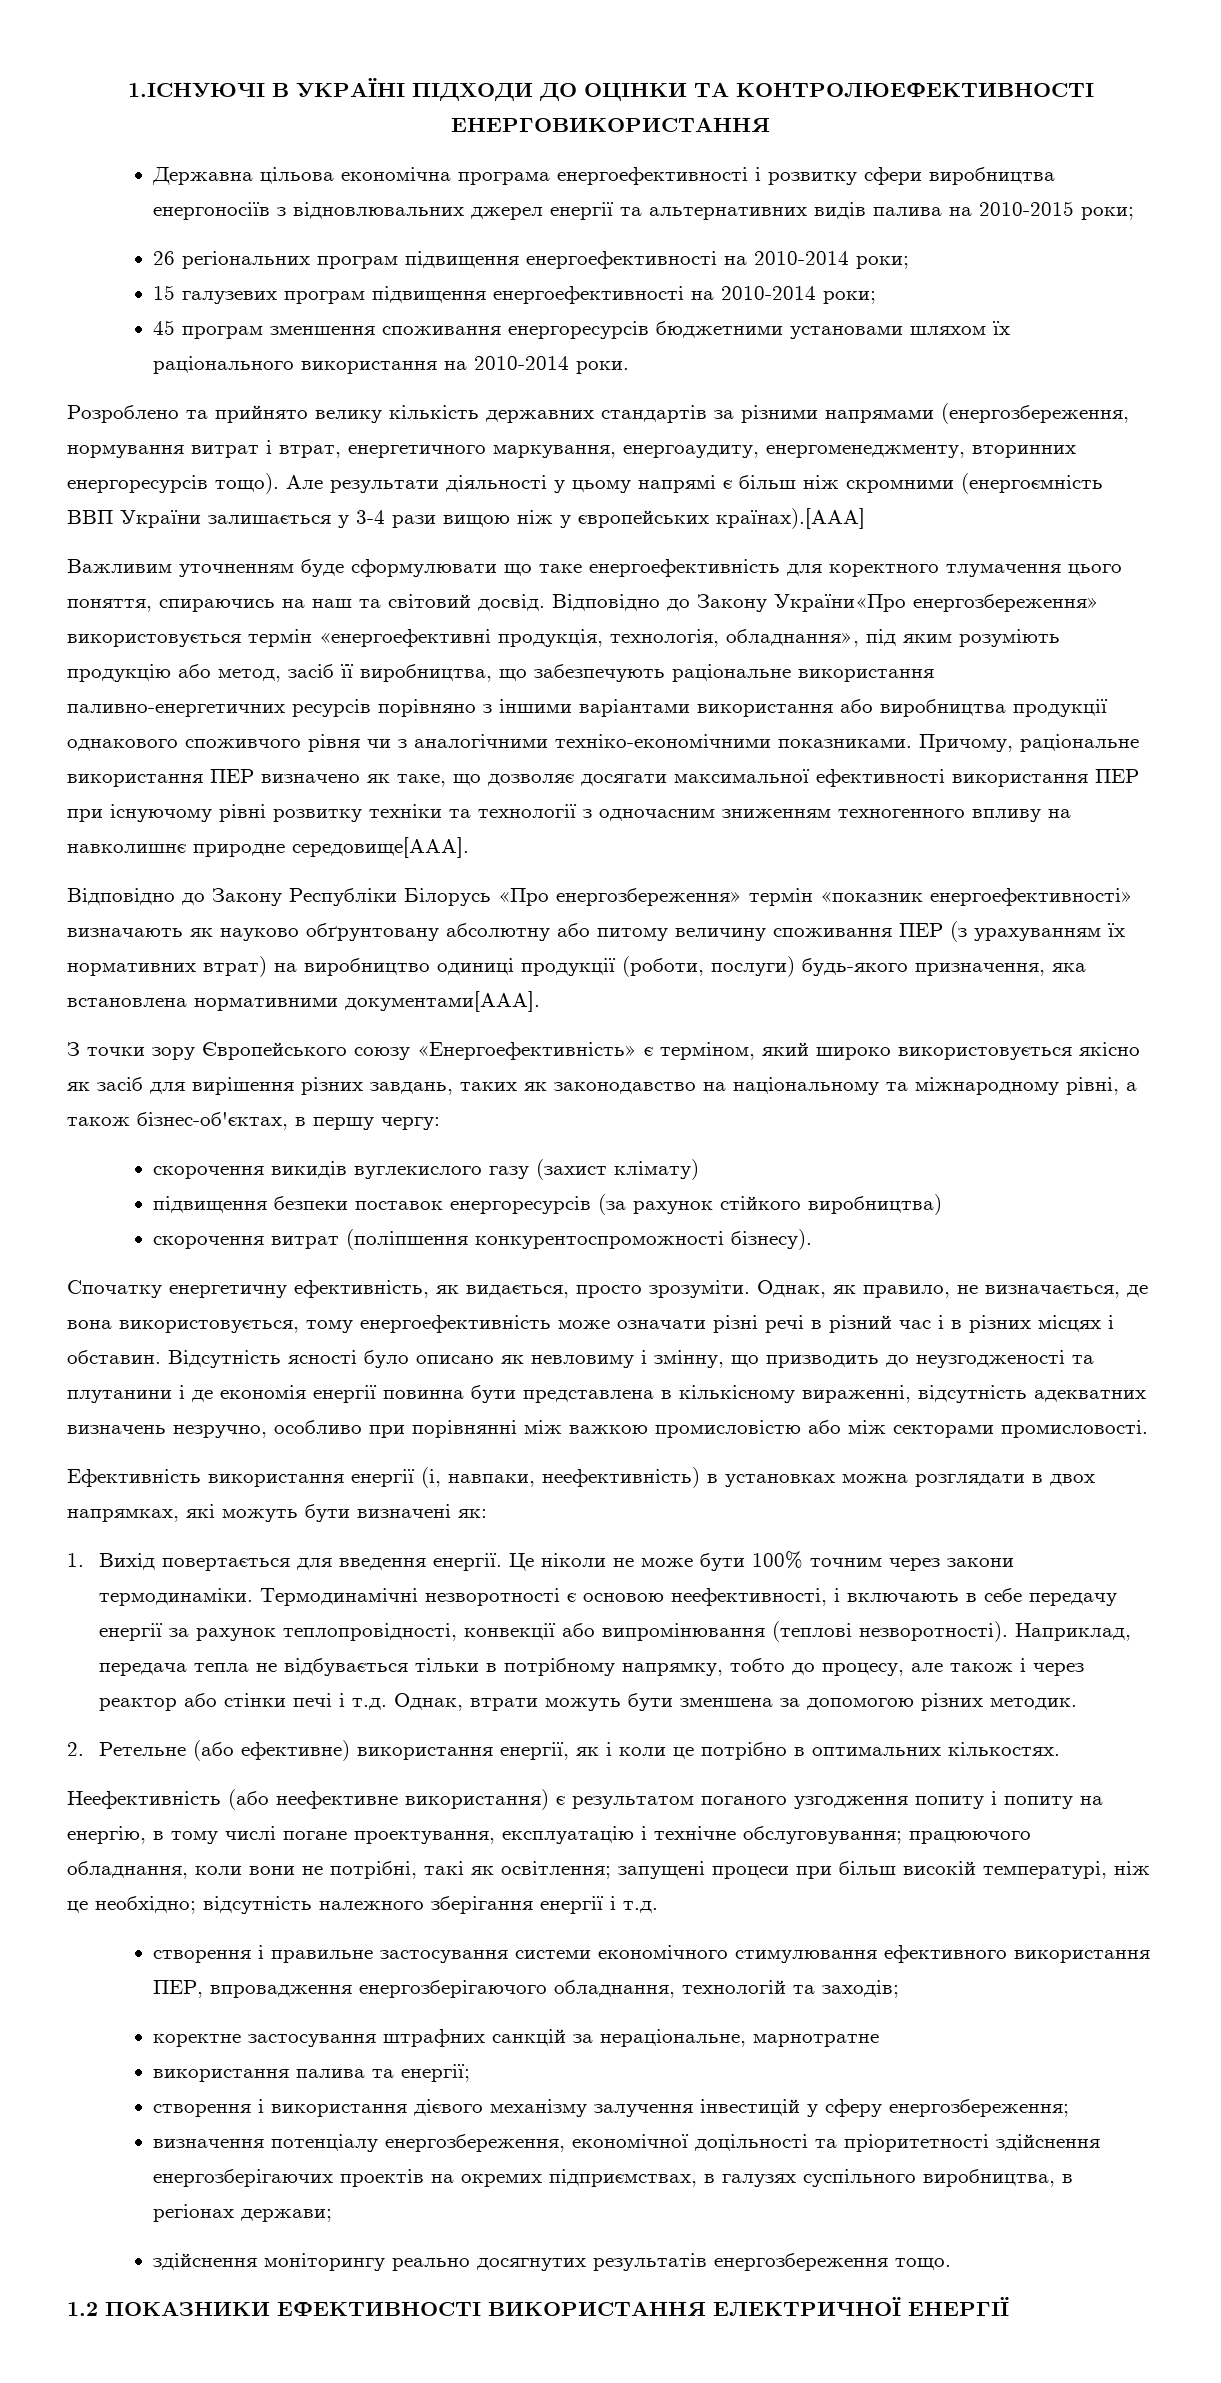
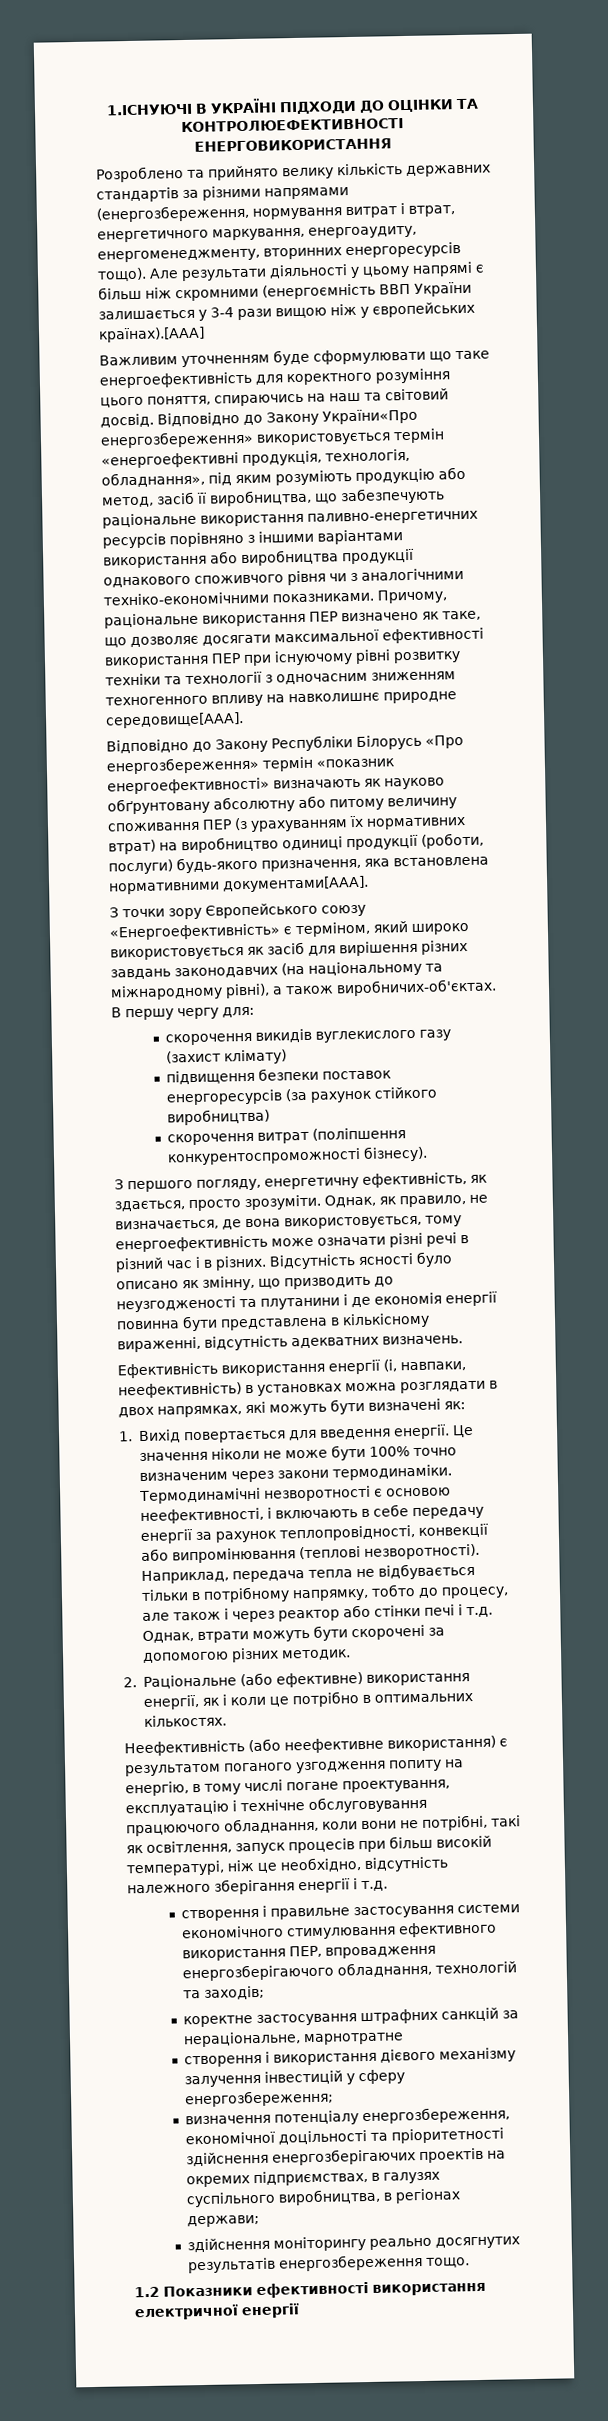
[152,167,1056,185] [153,201,1135,220] [153,251,910,269] [153,285,877,304] [153,320,1011,339] [153,356,630,374] // Державна цільова економічна програма енергоефективності і розвитку сфери виробництва енергоносіїв з відновлювальних джерел енергії та альтернативних видів палива на 2010-2015 роки; // 26 регіональних програм підвищення енергоефективності на 2010-2014 роки; // 15 галузевих програм підвищення енергоефективності на 2010-2014 роки; // 45 програм зменшення споживання енергоресурсів бюджетними установами шляхом їх раціонального використання на 2010-2014 роки. -> (392, 145) none
[946,564,1061,577] тлумачення -> [375,368,450,384] розуміння
[1079,1042,1140,1056] якісно -> (244, 954) none
[370,1082,726,1095] завдань, таких як законодавство на -> [110,962,305,980] завдань законодавчих (на
[1066,1077,1119,1095] рівні, -> [225,983,270,999] рівні),
[137,1112,440,1130] бізнес-об'єктах, в першу чергу: -> [336,978,497,997] [111,1006,255,1021] виробничих-об'єктах. В першу чергу для:
[67,1280,162,1298] Спочатку -> [114,1178,261,1193] З першого погляду,
[466,1285,569,1298] видається, -> [114,1200,185,1212] здається,
[969,1315,1114,1333] [67,1350,161,1364] різних місцях і обставин. -> [215,1255,267,1271] різних.
[531,1350,647,1368] невловиму і -> (199, 1284) none
[67,1420,1148,1438] визначень незручно, особливо при порівнянні між важкою промисловістю або між секторами промисловості. -> [382,1335,463,1345] визначень.
(534, 1562) none -> [138,1451,208,1462] значення
[809,1558,882,1567] точним -> [412,1447,457,1457] [138,1471,228,1482] точно визначеним
[679,1698,773,1707] зменшена -> [350,1624,425,1641] скорочені
[98,1742,186,1756] Ретельне -> [142,1674,237,1690] Раціональне
[991,1791,1073,1809] і попиту -> (442, 1765) none
[743,1826,902,1844] обслуговування; -> [308,1795,427,1814] обслуговування
[501,1861,789,1879] освітлення; запущені процеси -> [146,1838,355,1855] освітлення, запуск процесів
[95,1896,196,1914] необхідно; -> [280,1857,361,1873] необхідно,
[153,2064,471,2082] // використання палива та енергії; -> (405, 2039) none
[105,2296,1009,2317] ПОКАЗНИКИ ЕФЕКТИВНОСТІ ВИКОРИСТАННЯ ЕЛЕКТРИЧНОЇ ЕНЕРГІЇ -> [163,2282,486,2299] [134,2303,300,2321] Показники ефективності використання електричної енергії

